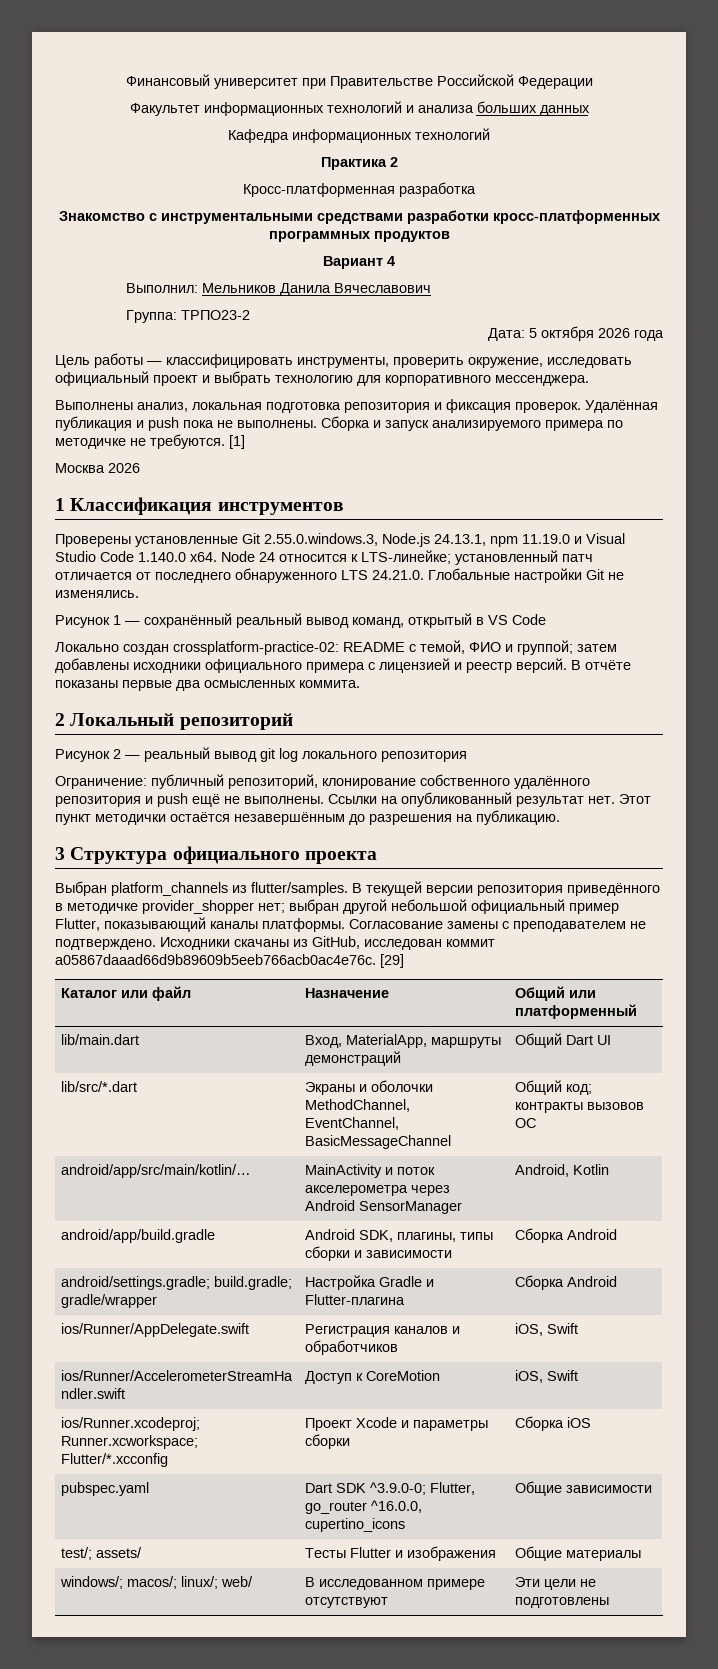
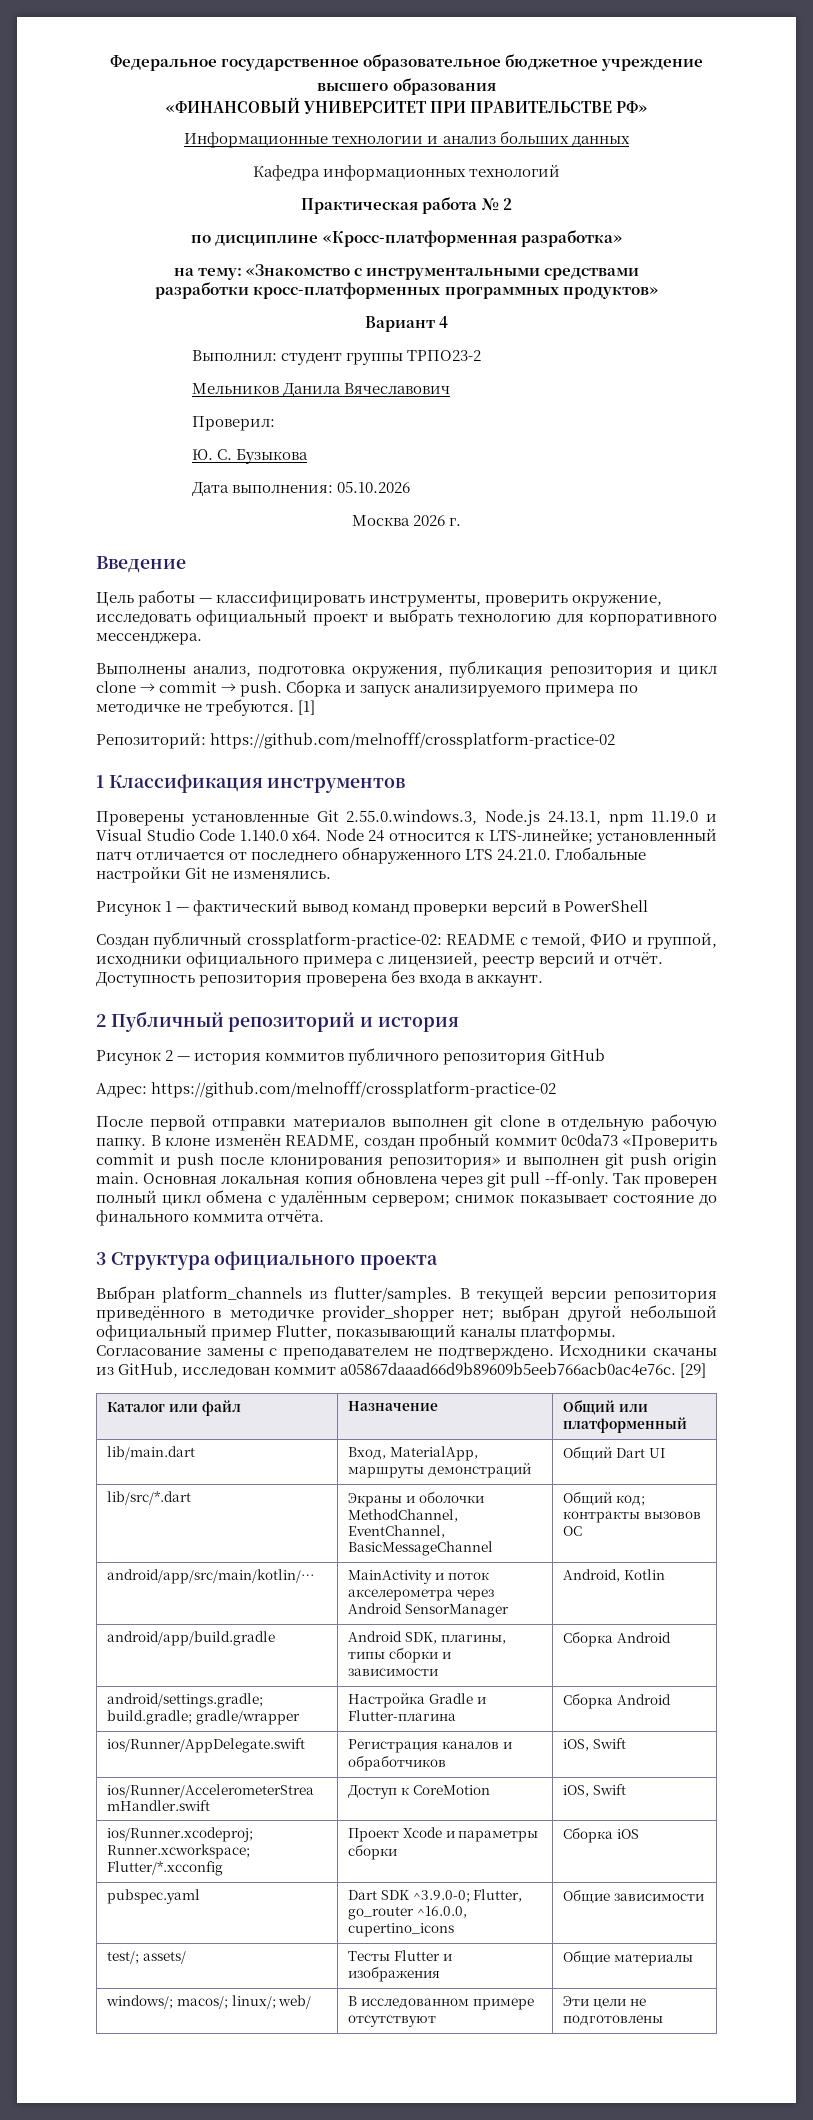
[125,74,593,89] [129,101,474,116] Финансовый университет при Правительстве Российской Федерации // Факультет информационных технологий и анализа -> [109,54,704,71] [317,78,496,95] [165,97,648,115] [184,132,496,148] Федеральное государственное образовательное бюджетное учреждение // высшего образования // «ФИНАНСОВЫЙ УНИВЕРСИТЕТ ПРИ ПРАВИТЕЛЬСТВЕ РФ» // Информационные технологии и анализ
[320,157,398,170] [243,182,476,197] [58,211,145,221] Практика 2 // Кросс-платформенная разработка // Знакомство -> [301,197,512,214] [191,230,622,247] [173,264,350,280] Практическая работа № 2 // по дисциплине «Кросс-платформенная разработка» // на тему: «Знакомство
(403, 218) none -> (640, 274) //
[373,231,450,242] продуктов -> [562,287,658,299] продуктов»
(199, 288) none -> [281,350,482,365] студент группы ТРПО23-2 //
[126,310,251,323] [488,326,664,341] Группа: ТРПО23-2 // Дата: 5 октября 2026 года -> [192,416,276,431] [192,449,309,464] [192,481,411,497] [351,515,462,526] [96,556,186,573] Проверил: // Ю. С. Бузыкова // Дата выполнения: 05.10.2026 // Москва 2026 г. // Введение
[192,399,658,413] [55,416,317,431] локальная подготовка репозитория и фиксация проверок. Удалённая публикация и push пока не выполнены. -> [257,661,717,678] [96,681,283,697] подготовка окружения, публикация репозитория и цикл clone → commit → push.
[55,463,140,473] Москва 2026 -> [96,732,616,749] Репозиторий: https://github.com/melnofff/crossplatform-practice-02
[144,613,546,628] [55,642,169,655] сохранённый реальный вывод команд, открытый в VS Code // Локально создан -> [193,899,649,916] [96,932,243,949] фактический вывод команд проверки версий в PowerShell // Создан публичный
[517,640,617,655] [55,658,129,673] группой; затем добавлены -> [647,932,717,949] группой,
[379,658,631,673] [55,680,360,691] [55,713,175,726] лицензией и реестр версий. В отчёте показаны первые два осмысленных коммита. // 2 Локальный -> [388,951,664,968] [96,970,544,987] [96,1011,224,1032] лицензией, реестр версий и отчёт. Доступность репозитория проверена без входа в аккаунт. // 2 Публичный
(293, 721) none -> [360,1017,459,1032] и история
[144,747,467,762] [55,774,590,789] [55,792,651,807] [55,810,560,825] реальный вывод git log локального репозитория // Ограничение: публичный репозиторий, клонирование собственного удалённого репозитория и push ещё не выполнены. Ссылки на опубликованный результат нет. Этот пункт методички остаётся незавершённым до разрешения на публикацию. -> [194,1048,606,1065] [96,1081,557,1098] [96,1114,718,1131] [96,1133,717,1150] [96,1153,717,1169] [96,1171,717,1188] [96,1190,718,1207] [96,1210,325,1226] история коммитов публичного репозитория GitHub // Адрес: https://github.com/melnofff/crossplatform-practice-02 // После первой отправки материалов выполнен git clone в отдельную рабочую папку. В клоне изменён README, создан пробный коммит 0c0da73 «Проверить commit и push после клонирования репозитория» и выполнен git push origin main. Основная локальная копия обновлена через git pull --ff-only. Так проверен полный цикл обмена с удалённым сервером; снимок показывает состояние до финального коммита отчёта.

